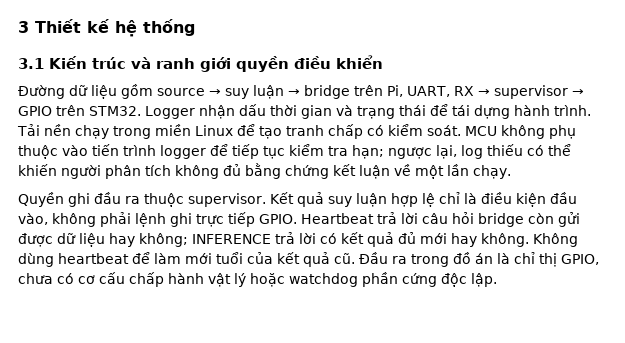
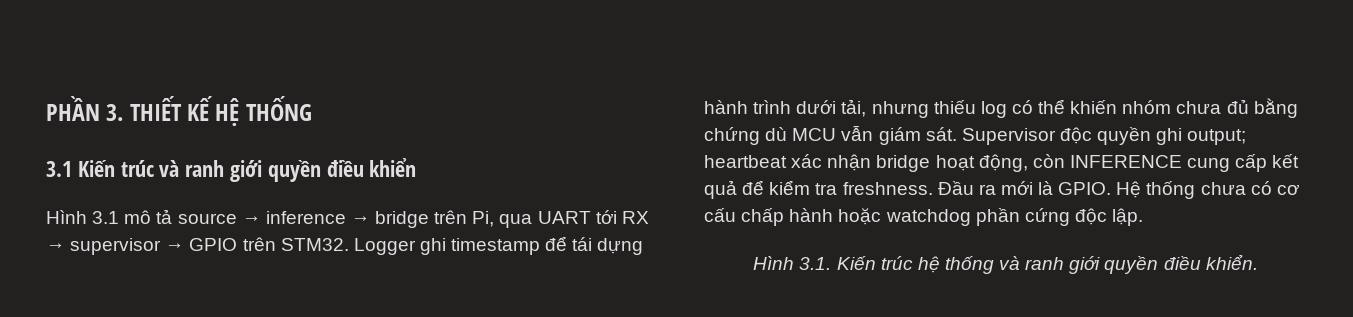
[18,19,195,37] 3 Thiết kế hệ thống -> [46,96,312,126] PHẦN 3. THIẾT KẾ HỆ THỐNG
[18,84,284,99] Đường dữ liệu gồm source → suy luận -> [46,209,346,224] Hình 3.1 mô tả source → inference
[407,86,450,97] UART, -> [499,210,617,228] qua UART tới
[199,104,591,119] [17,124,576,139] [18,144,571,159] [18,163,511,179] [18,192,577,207] [18,212,580,227] [18,232,578,247] [18,252,599,267] nhận dấu thời gian và trạng thái để tái dựng hành trình. Tải nền chạy trong miền Linux để tạo tranh chấp có kiểm soát. MCU không phụ thuộc vào tiến trình logger để tiếp tục kiểm tra hạn; ngược lại, log thiếu có thể khiến người phân tích không đủ bằng chứng kết luận về một lần chạy. // Quyền ghi đầu ra thuộc supervisor. Kết quả suy luận hợp lệ chỉ là điều kiện đầu vào, không phải lệnh ghi trực tiếp GPIO. Heartbeat trả lời câu hỏi bridge còn gửi được dữ liệu hay không; INFERENCE trả lời có kết quả đủ mới hay không. Không dùng heartbeat để làm mới tuổi của kết quả cũ. Đầu ra trong đồ án là chỉ thị GPIO, -> [419,236,644,255] [704,98,1298,118] [704,125,1247,145] [704,154,1300,172] [704,180,1196,199] ghi timestamp để tái dựng hành trình dưới tải, nhưng thiếu log có thể khiến nhóm chưa đủ bằng chứng dù MCU vẫn giám sát. Supervisor độc quyền ghi output; heartbeat xác nhận bridge hoạt động, còn INFERENCE cung cấp kết quả để kiểm tra freshness. Đầu ra mới là GPIO. Hệ thống
[208,273,246,287] vật lý -> (834, 215) none
(497, 280) none -> [753,254,1258,274] // Hình 3.1. Kiến trúc hệ thống và ranh giới quyền điều khiển.

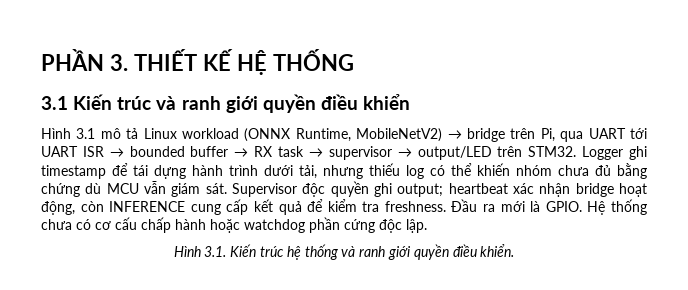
[177,211,346,224] source → inference -> [143,128,443,142] Linux workload (ONNX Runtime, MobileNetV2)
[621,211,649,224] RX -> [41,146,305,157] UART ISR → bounded buffer → RX task
[189,238,238,251] GPIO -> [417,146,492,160] output/LED

